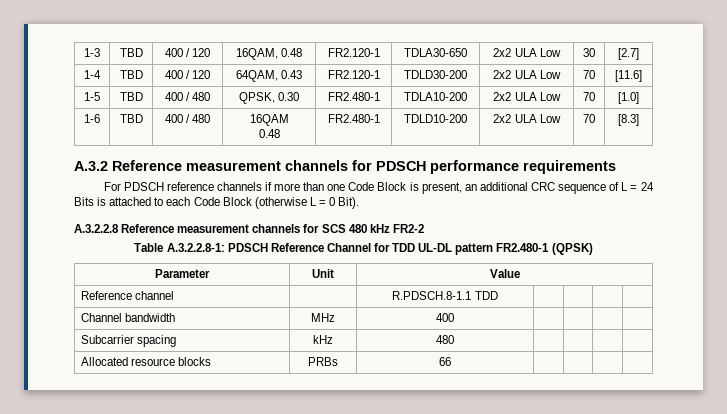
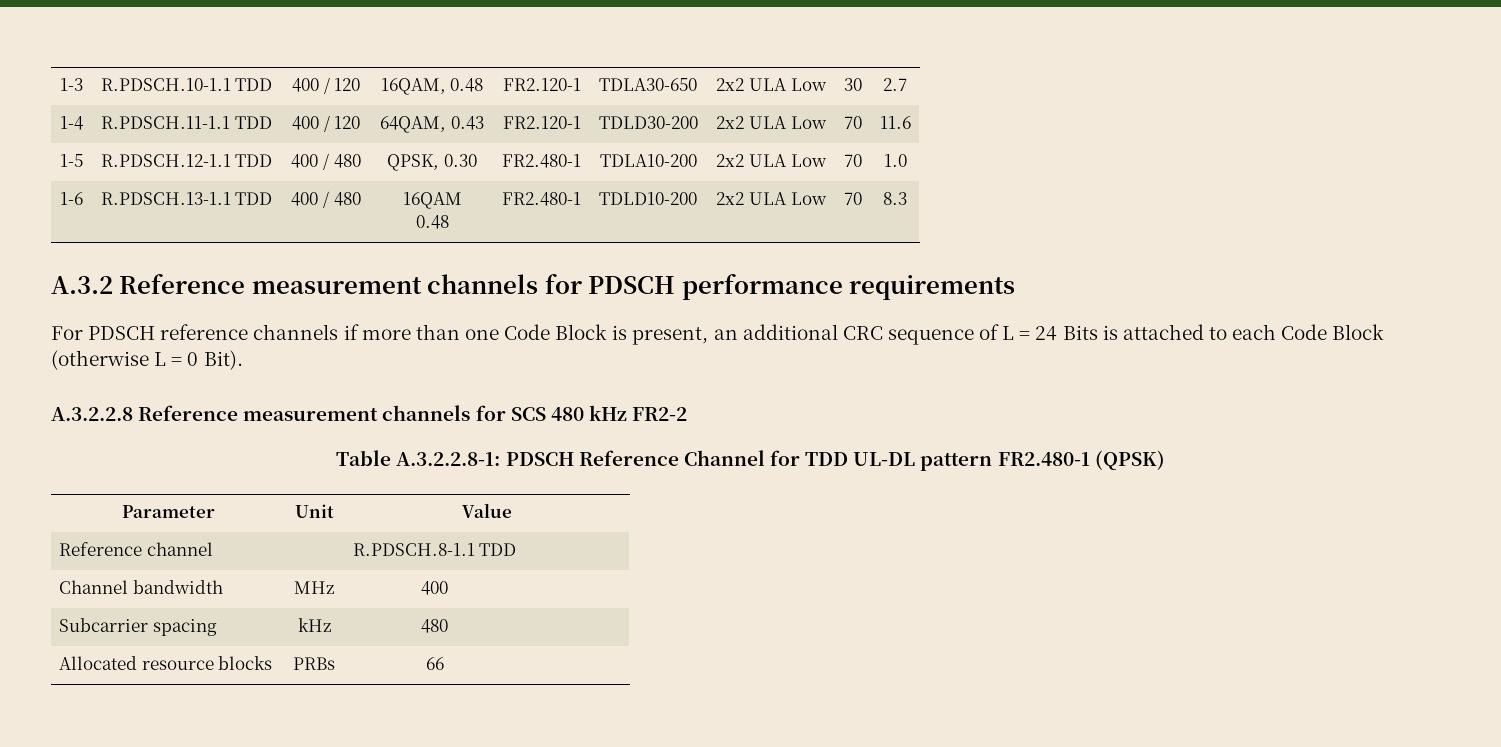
[119,48,143,57] TBD -> [100,78,273,91] R.PDSCH.10-1.1 TDD
[618,48,639,60] [2.7] -> [883,78,907,91] 2.7
[119,70,143,79] TBD -> [101,116,272,129] R.PDSCH.11-1.1 TDD
[615,70,642,82] [11.6] -> [879,116,911,129] 11.6
[119,92,143,101] TBD -> [100,154,273,167] R.PDSCH.12-1.1 TDD
[618,92,639,104] [1.0] -> [883,154,907,167] 1.0
[119,114,143,123] TBD -> [100,192,273,205] R.PDSCH.13-1.1 TDD
[618,114,639,126] [8.3] -> [883,192,907,205] 8.3

